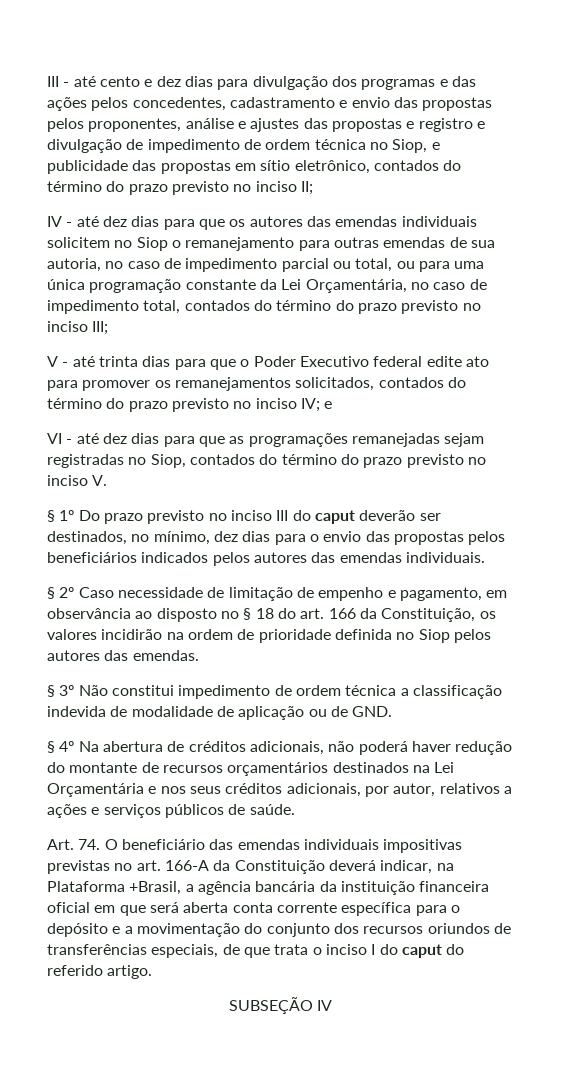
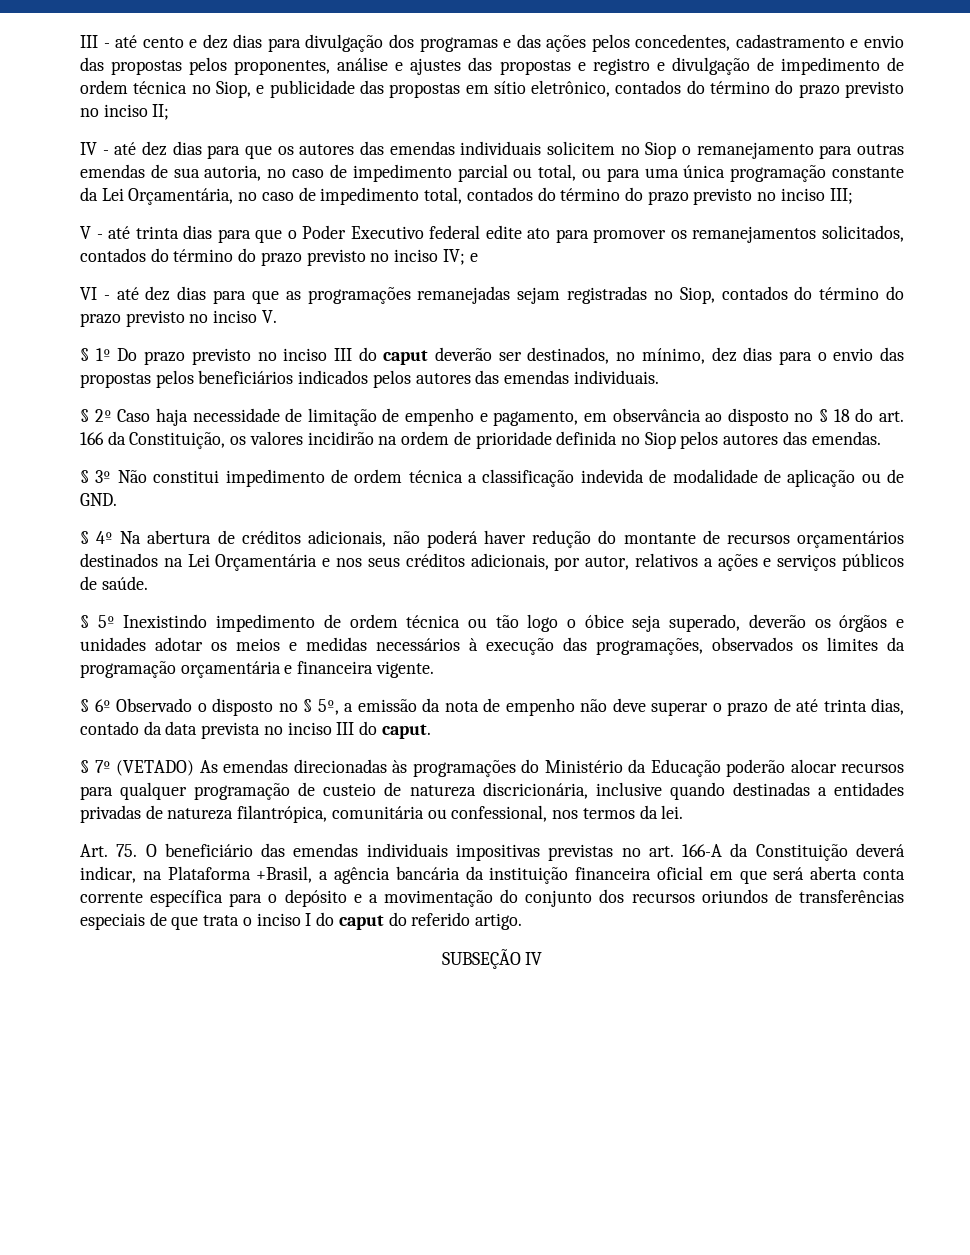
(114, 592) none -> [155,408,188,426] haja
(295, 809) none -> [80,614,905,632] [80,637,905,655] [80,661,434,678] [80,698,904,716] [80,721,431,739] [80,759,904,777] [80,782,905,800] [80,805,684,823] // § 5º Inexistindo impedimento de ordem técnica ou tão logo o óbice seja superado, deverão os órgãos e unidades adotar os meios e medidas necessários à execução das programações, observados os limites da programação orçamentária e financeira vigente. // § 6º Observado o disposto no § 5º, a emissão da nota de empenho não deve superar o prazo de até trinta dias, contado da data prevista no inciso III do caput. // § 7º (VETADO) As emendas direcionadas às programações do Ministério da Educação poderão alocar recursos para qualquer programação de custeio de natureza discricionária, inclusive quando destinadas a entidades privadas de natureza filantrópica, comunitária ou confessional, nos termos da lei.
[78,839,101,850] 74. -> [116,844,138,857] 75.
[151,944,219,958] especiais, -> [80,913,145,930] especiais

